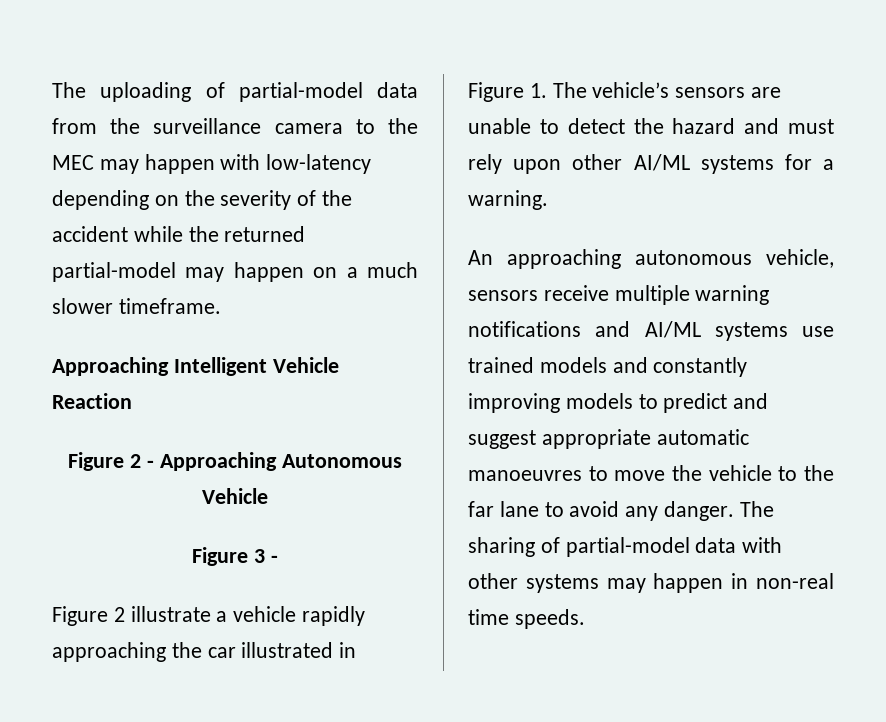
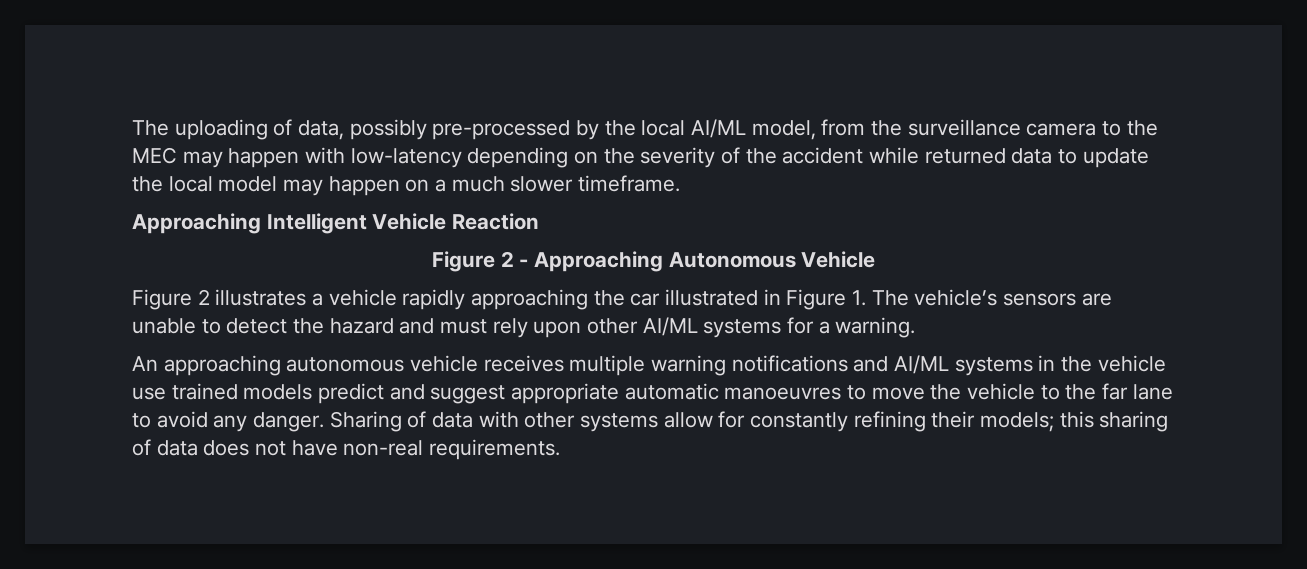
[238,82,418,102] partial-model data -> [298,119,816,140] data, possibly pre-processed by the local AI/ML model,
[188,226,306,242] [52,262,176,282] the returned partial-model -> [924,148,1149,168] [132,176,278,192] returned data to update the local model
[192,547,278,566] [52,606,211,626] // Figure 3 - // Figure 2 illustrate -> [132,289,307,310] // Figure 2 illustrates
[766,249,834,268] [468,285,609,301] vehicle, sensors receive -> [410,355,564,372] vehicle receives
[802,326,834,337] [468,357,748,377] [468,393,658,413] use trained models and constantly improving models to -> [1038,355,1166,372] [132,383,313,400] in the vehicle use trained models
[739,501,774,517] [468,537,783,557] [468,573,834,593] [468,609,585,629] The sharing of partial-model data with other systems may happen in non-real time speeds. -> [329,411,1169,432] [132,439,561,460] Sharing of data with other systems allow for constantly refining their models; this sharing of data does not have non-real requirements.

